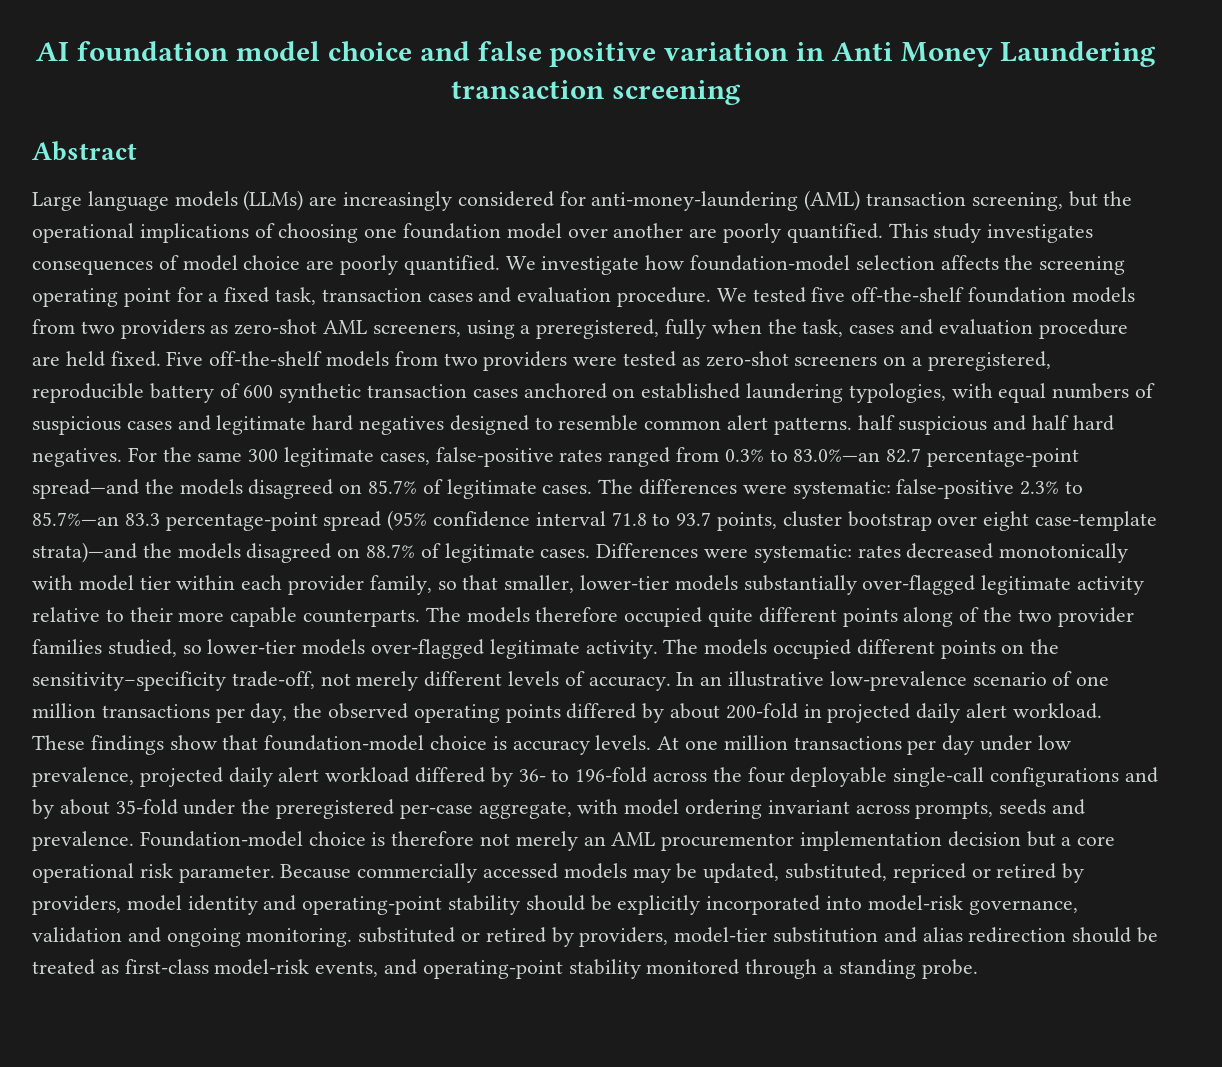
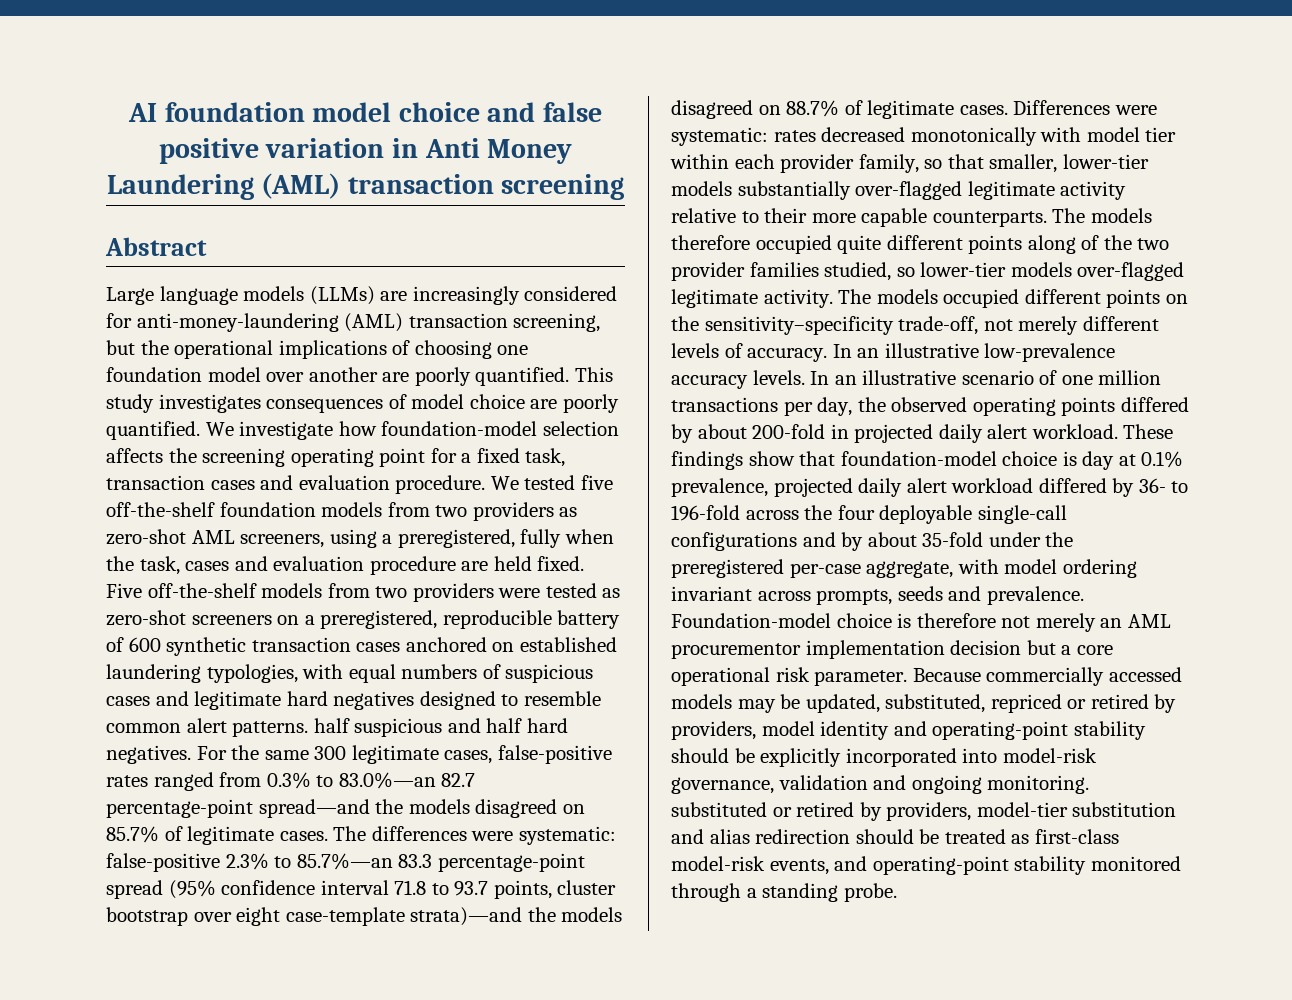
(1157, 54) none -> [261,173,341,199] (AML)
(967, 681) none -> [671,370,957,389] accuracy levels. In an illustrative
[512,735,1071,755] accuracy levels. At one million transactions per day under low -> [1082,451,1184,470] day at 0.1%

